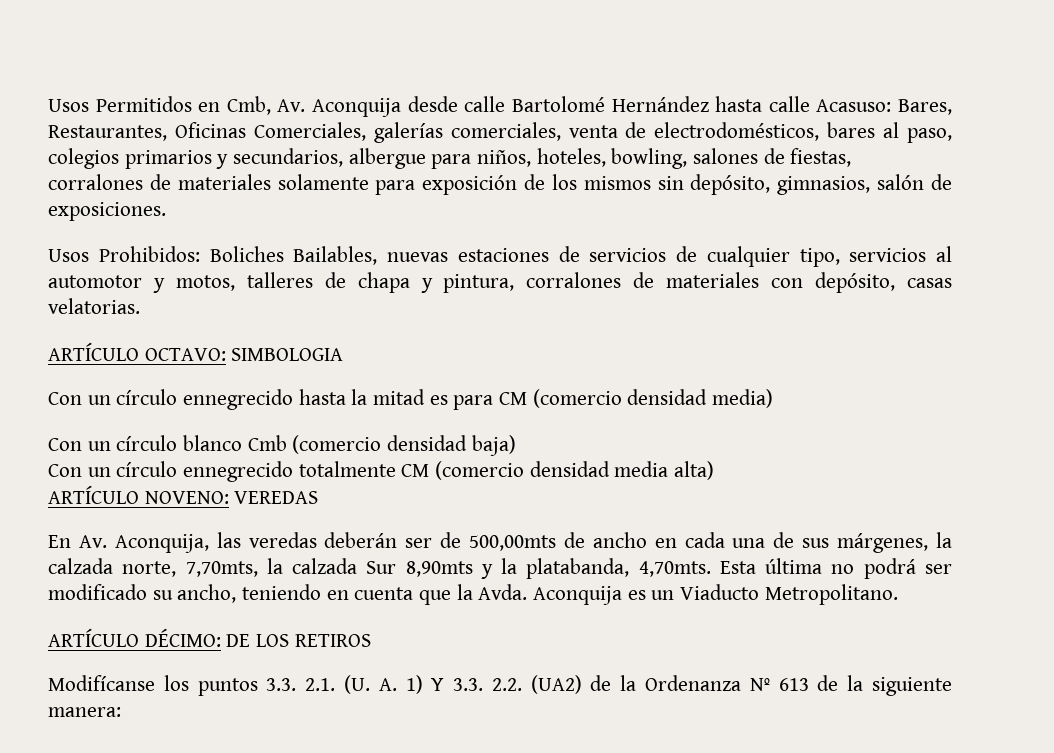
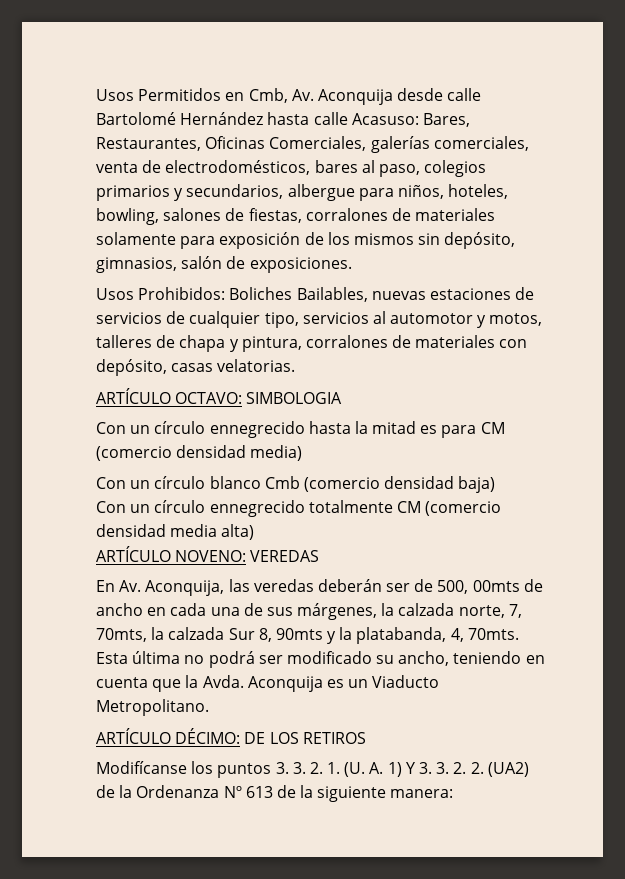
[469,535,557,551] 500,00mts -> [437,580,520,594] 500, 00mts
[185,561,258,577] 7,70mts, -> [508,604,522,618] [96,628,147,642] 7, 70mts,
[405,561,473,577] 8,90mts -> [258,628,323,642] 8, 90mts
[638,561,711,577] 4,70mts. -> [450,628,519,642] 4, 70mts.
[266,675,522,694] 3.3. 2.1. (U. A. 1) Y 3.3. 2.2. -> [275,762,484,777] 3. 3. 2. 1. (U. A. 1) Y 3. 3. 2. 2.

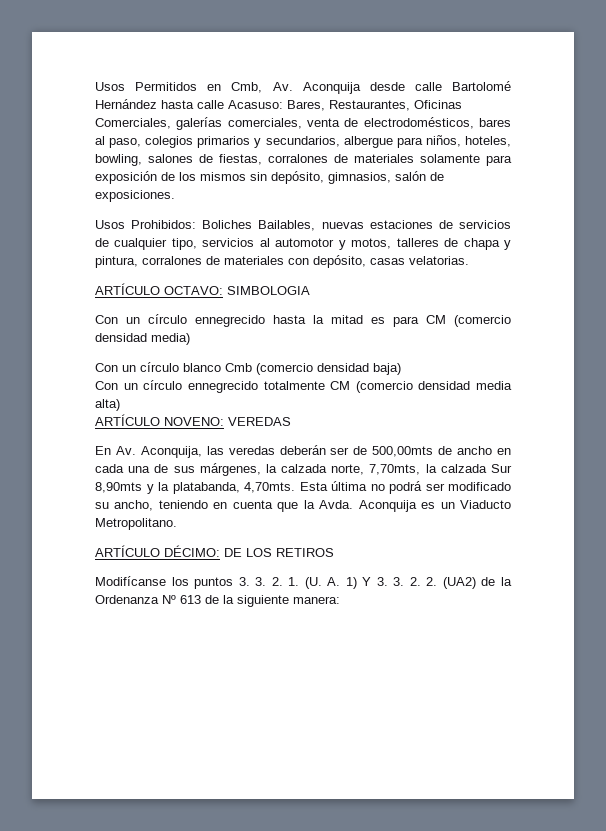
[437,580,520,594] 500, 00mts -> [372,446,434,457] 500,00mts
[508,604,522,618] [96,628,147,642] 7, 70mts, -> [369,464,421,475] 7,70mts,
[258,628,323,642] 8, 90mts -> [95,482,142,493] 8,90mts
[450,628,519,642] 4, 70mts. -> [244,482,295,493] 4,70mts.

